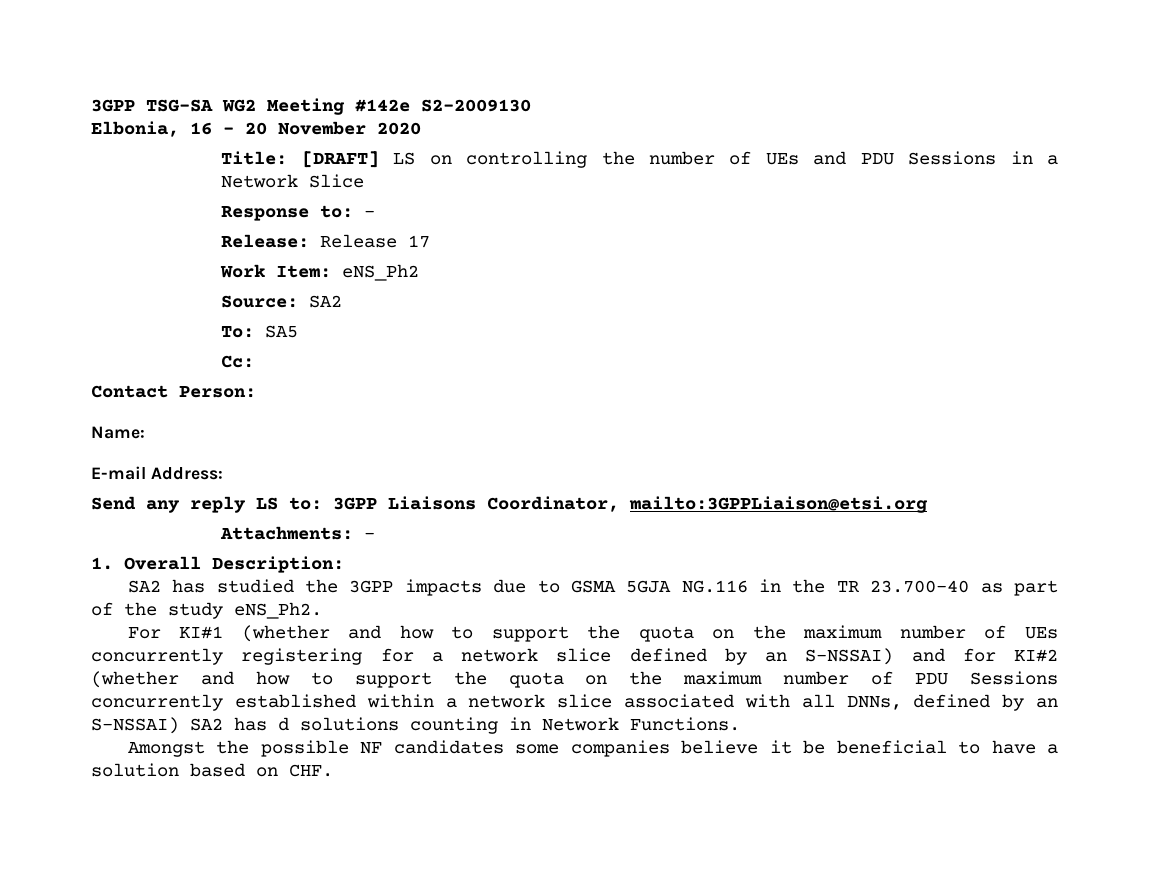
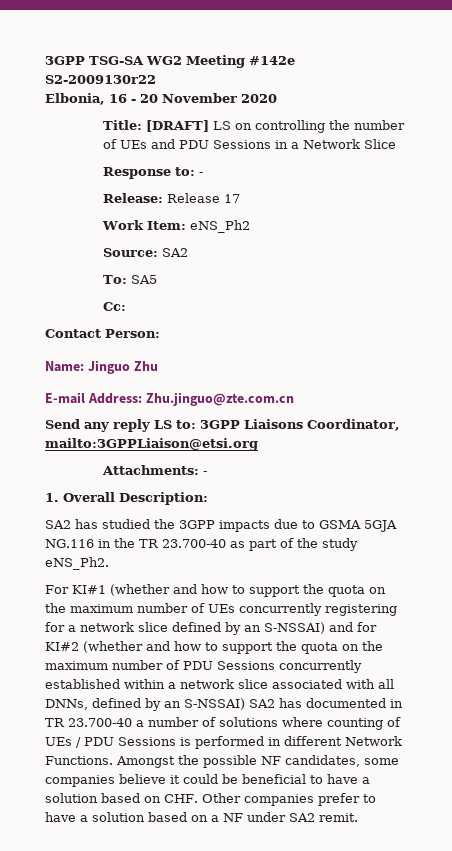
[421,99,531,112] S2-2009130 -> [45,75,156,84] S2-2009130r22
(145, 432) none -> [87,360,158,374] Jinguo Zhu
(223, 473) none -> [145,392,294,406] Zhu.jinguo@zte.com.cn
[278,717,531,734] d solutions counting in -> [306,698,403,708] [45,717,401,730] [45,736,342,749] documented in TR 23.700-40 a number of solutions where counting of UEs / PDU Sessions is performed in different
(740, 724) // -> (113, 760) none
[393,740,504,754] candidates -> [285,755,360,767] candidates,
(792, 747) none -> [183,774,218,784] could
(333, 770) none -> [201,793,376,806] [45,812,358,822] Other companies prefer to have a solution based on a NF under SA2 remit.

